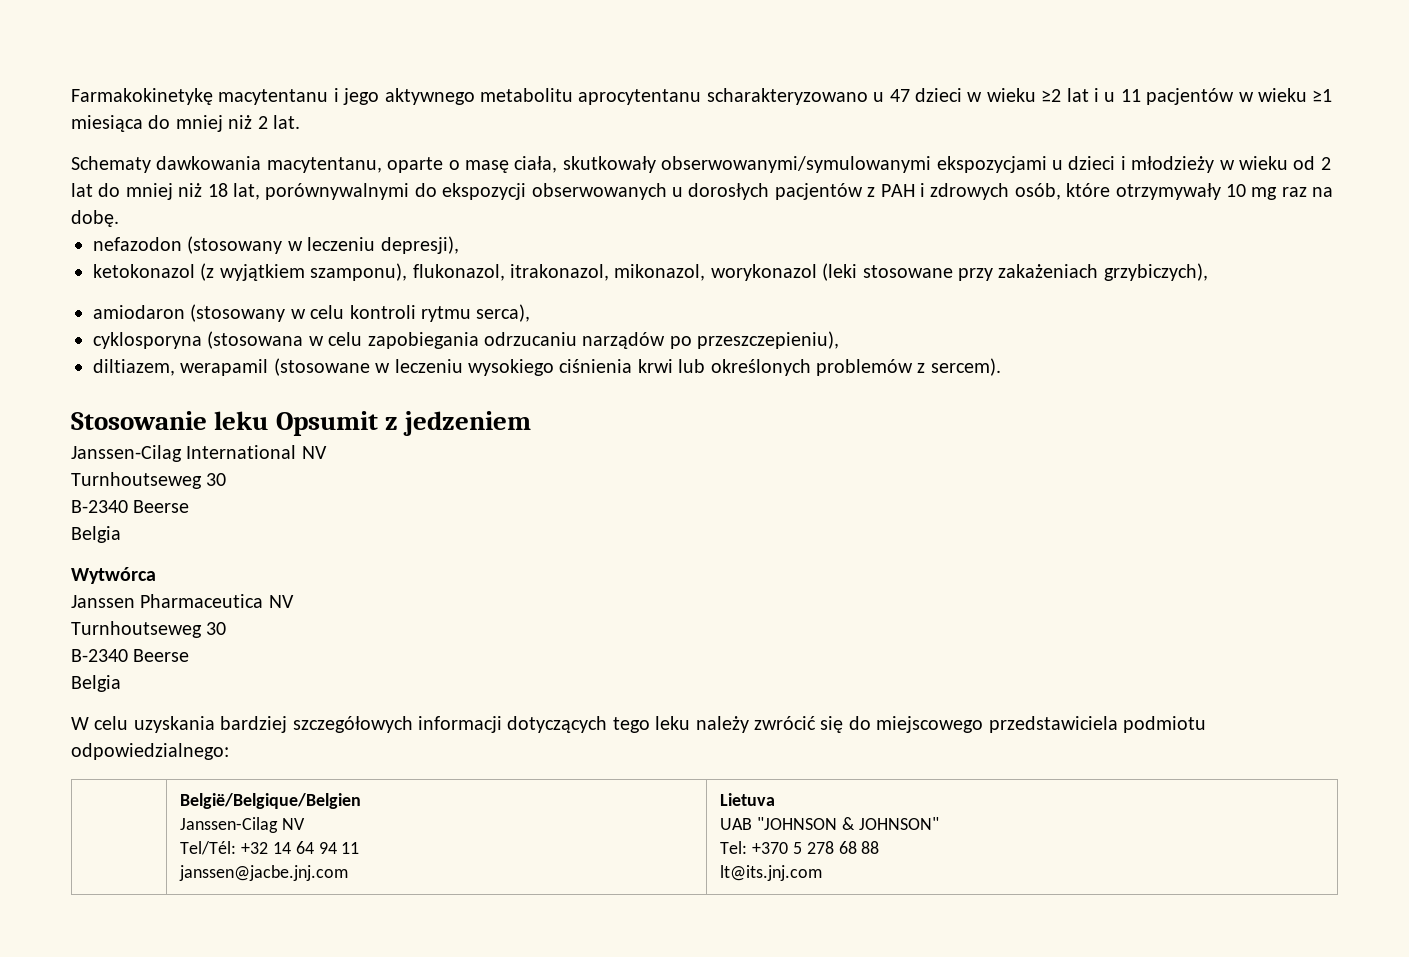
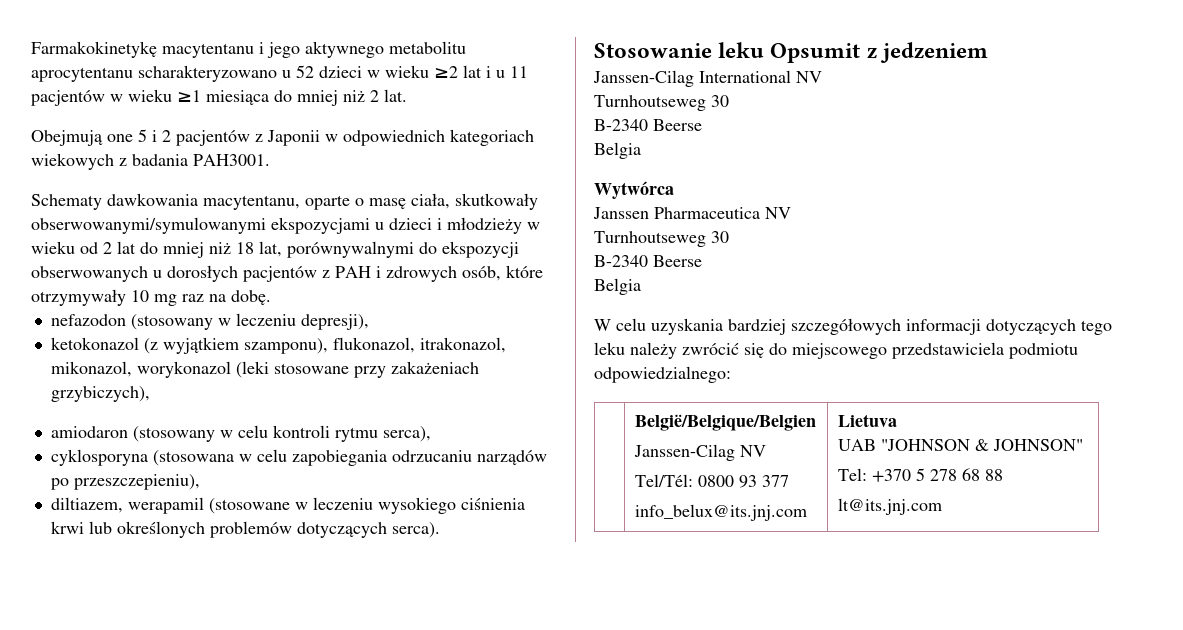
[889,89,910,102] 47 -> [296,65,314,78] 52
(300, 122) none -> [31,129,534,146] [31,153,270,170] // Obejmują one 5 i 2 pacjentów z Japonii w odpowiednich kategoriach wiekowych z badania PAH3001.
[917,358,1001,376] z sercem). -> [296,522,440,538] dotyczących serca).
[240,841,360,854] [179,865,349,881] +32 14 64 94 11 // janssen@jacbe.jnj.com -> [697,475,789,488] [634,504,807,521] 0800 93 377 // info_belux@its.jnj.com

